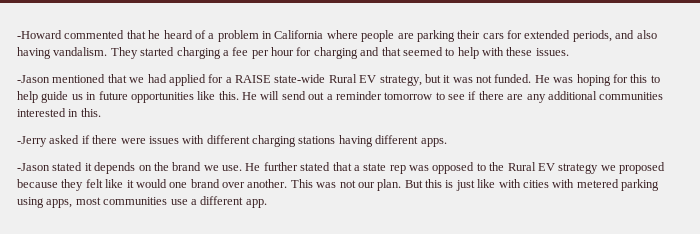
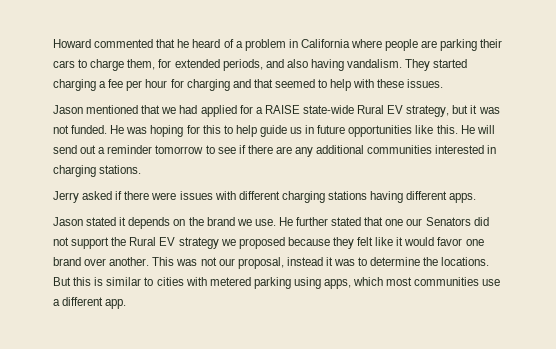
[17,30,62,39] -Howard -> [53,39,91,48] Howard
(504, 36) none -> [78,59,156,71] to charge them,
[17,75,50,83] -Jason -> [53,105,83,114] Jason
[80,108,101,117] [17,136,47,147] this. // -Jerry -> [53,165,142,177] [53,191,79,203] charging stations. // Jerry
[17,163,50,171] -Jason -> [53,217,83,226] Jason
[353,162,486,174] a state rep was opposed to -> [385,217,489,226] [53,237,110,249] one our Senators did not support
(167, 183) none -> [437,237,463,246] favor
[377,179,521,191] plan. But this is just like with -> [237,257,490,269] [53,277,154,286] proposal, instead it was to determine the locations. But this is similar to
(73, 203) none -> [353,277,384,286] which

